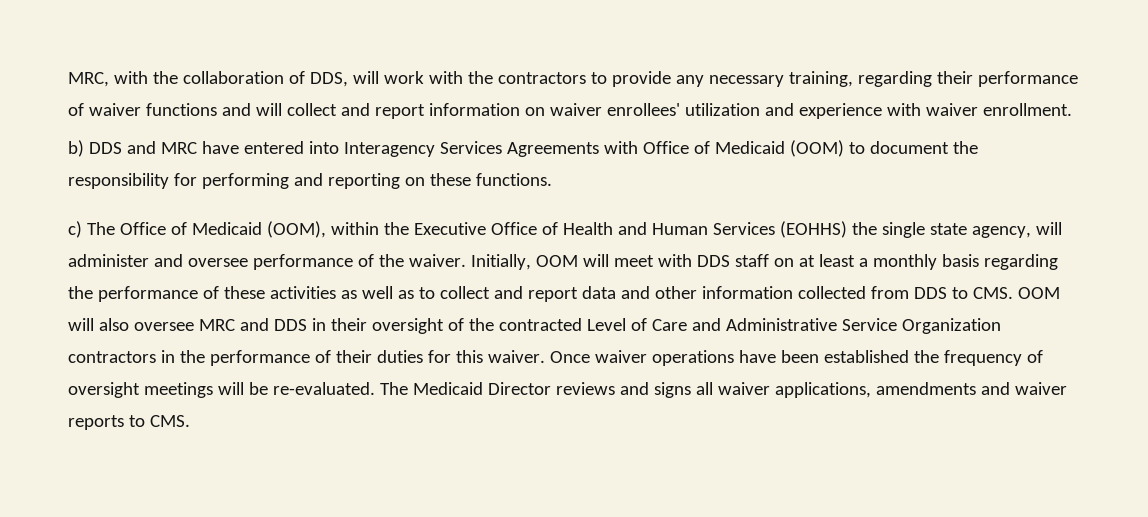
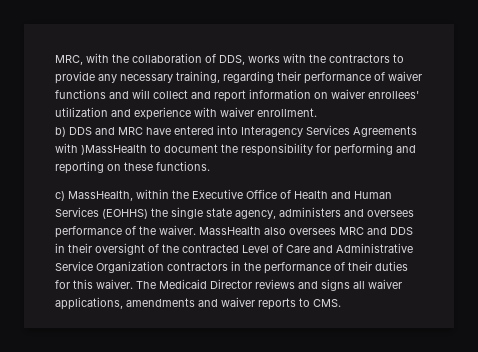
[352,71,424,84] will work -> [248,55,280,63] works
[642,140,844,157] Office of Medicaid (OOM) -> [81,144,147,155] )MassHealth
[86,221,326,238] The Office of Medicaid (OOM), -> [68,190,133,201] MassHealth,
[1035,222,1062,235] [68,254,1058,270] [68,286,1060,302] [68,318,194,331] will administer and oversee performance of the waiver. Initially, OOM will meet with DDS staff on at least a monthly basis regarding the performance of these activities as well as to collect and report data and other information collected from DDS to CMS. OOM will also oversee -> [279,207,414,217] [55,225,336,238] administers and oversees performance of the waiver. MassHealth also oversees
[549,350,1043,366] [68,382,375,398] Once waiver operations have been established the frequency of oversight meetings will be re-evaluated. -> (133, 284) none

